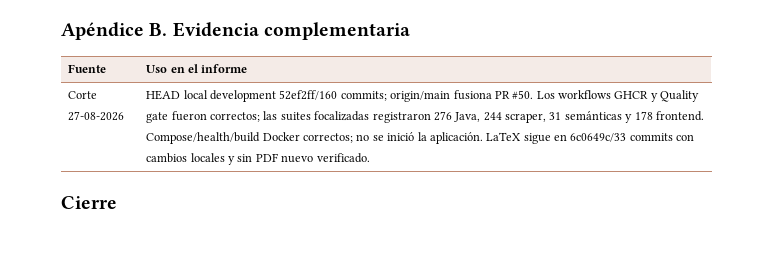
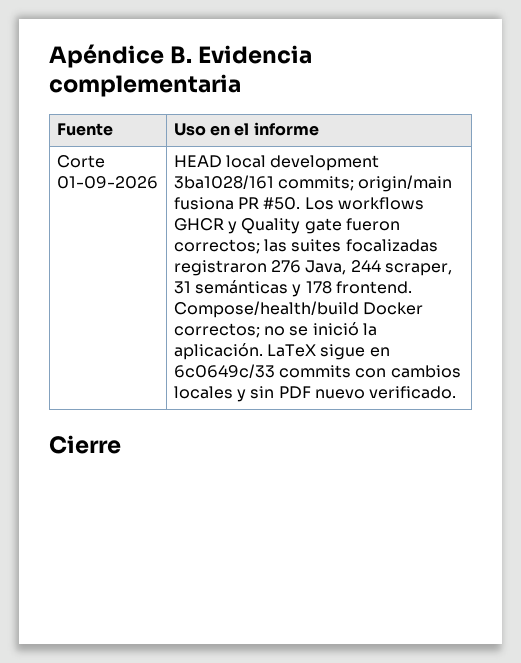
[68,111,125,121] 27-08-2026 -> [56,176,158,189] 01-09-2026
[279,90,338,100] 52ef2ff/160 -> [173,175,274,189] 3ba1028/161

